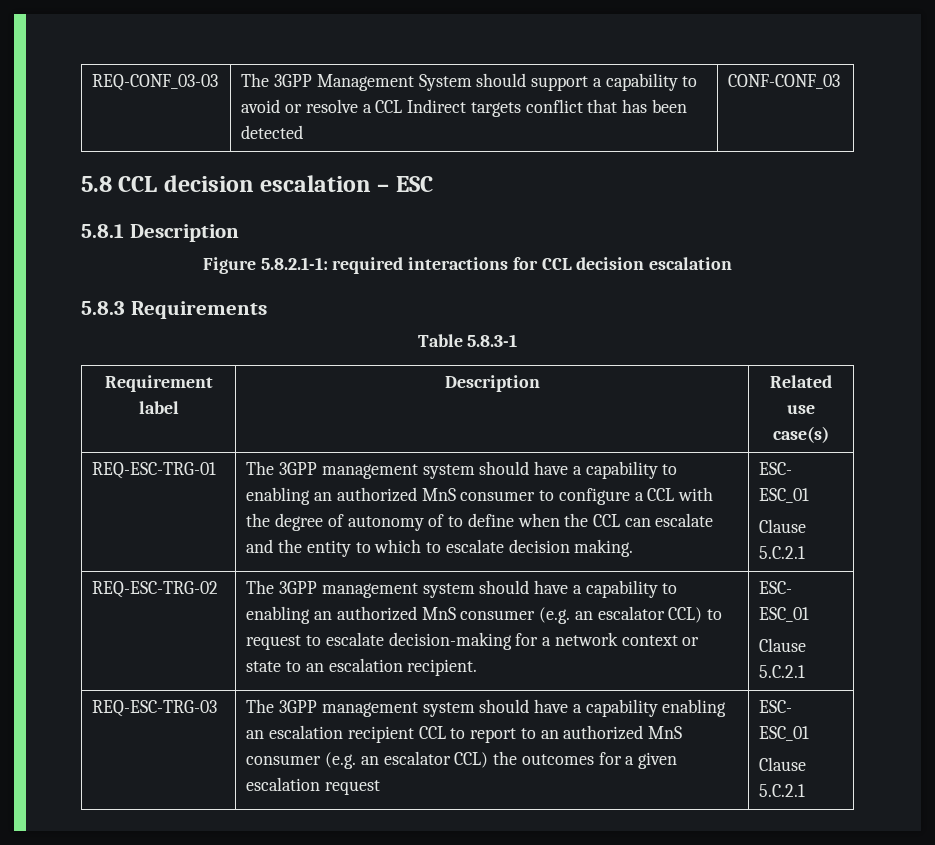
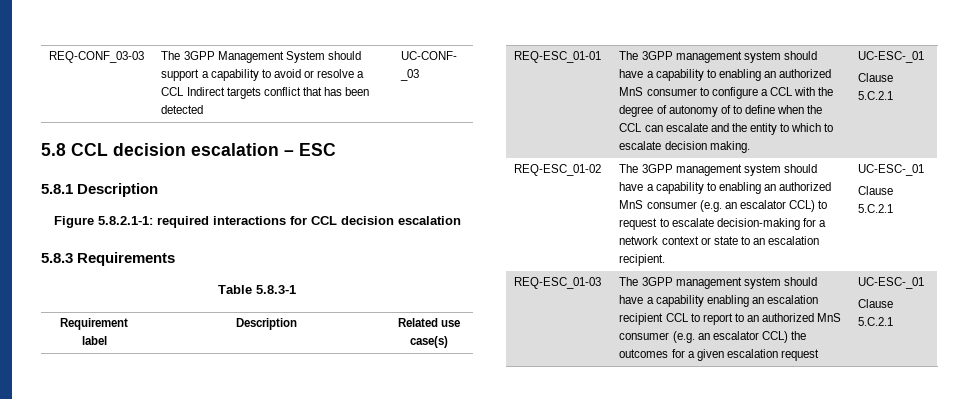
[728,74,841,89] CONF-CONF_03 -> [401,51,458,60] [400,69,420,81] UC-CONF- _03
[92,462,217,479] REQ-ESC-TRG-01 -> [514,51,602,63] REQ-ESC_01-01
[759,462,793,475] [759,488,810,503] [759,519,807,533] [759,546,806,559] [92,581,219,598] ESC- ESC_01 // Clause 5.C.2.1 // REQ-ESC-TRG-02 -> [858,51,925,63] [858,73,894,82] [858,91,894,100] [514,164,602,176] UC-ESC-_01 // Clause 5.C.2.1 // REQ-ESC_01-02
[759,581,793,594] [759,607,810,622] [759,638,807,652] [759,665,806,678] [92,700,218,717] ESC- ESC_01 // Clause 5.C.2.1 // REQ-ESC-TRG-03 -> [858,164,925,176] [858,186,894,195] [858,204,894,213] [514,277,602,289] UC-ESC-_01 // Clause 5.C.2.1 // REQ-ESC_01-03
[759,700,793,713] [759,726,810,741] ESC- ESC_01 -> [858,277,925,289] UC-ESC-_01

